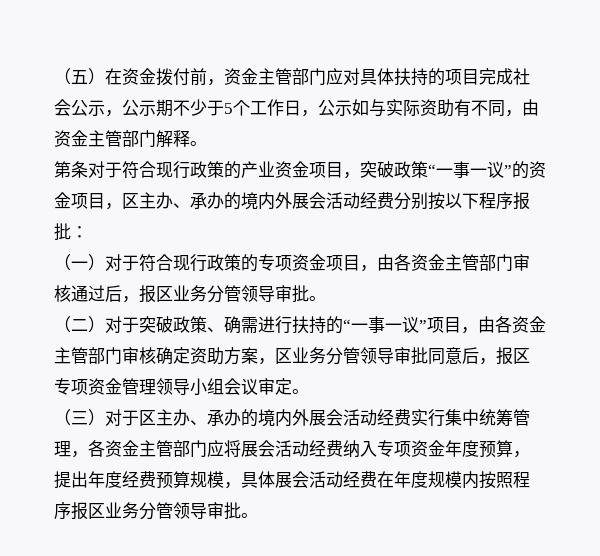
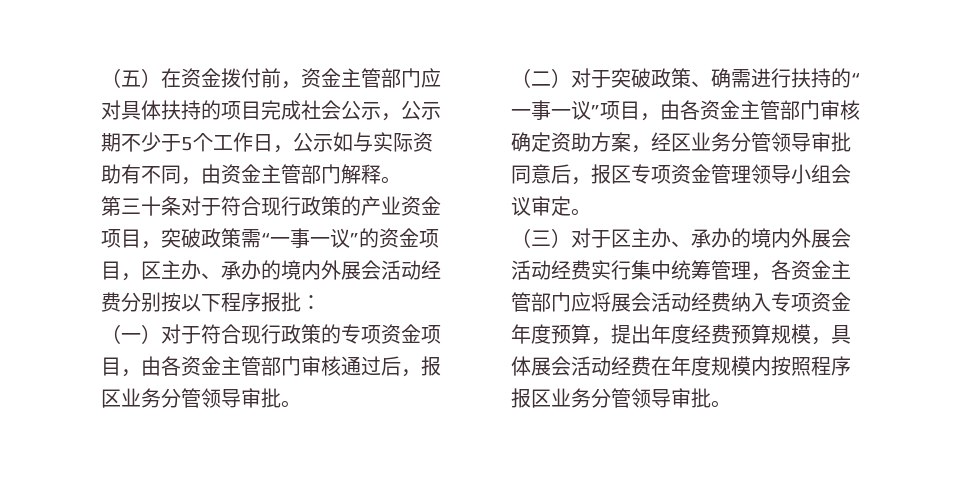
(71, 169) none -> [121,196,161,216] 三十
(428, 169) none -> [241,229,261,248] 需
(275, 361) none -> [651,132,671,151] 经

